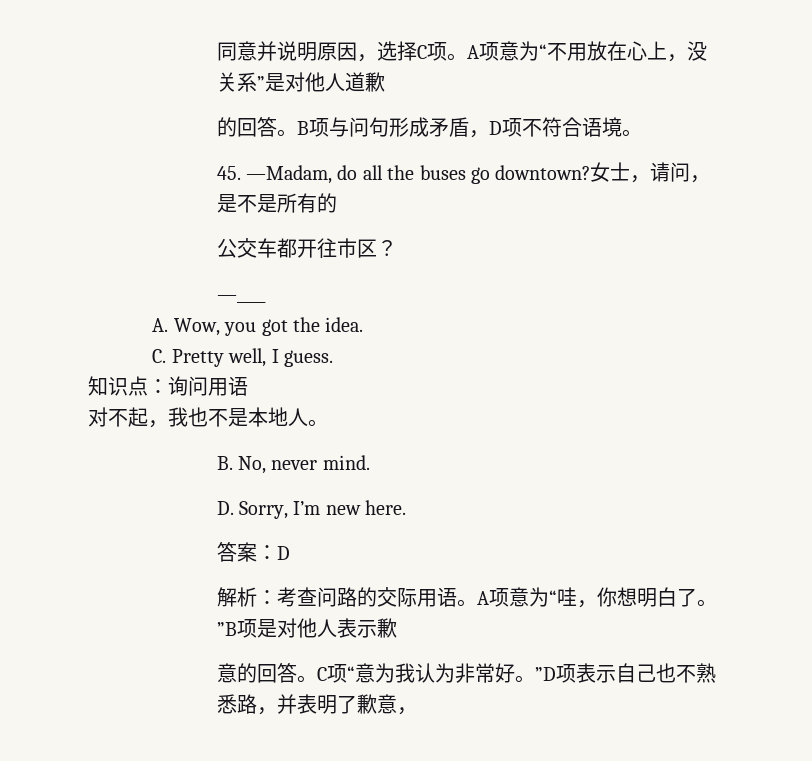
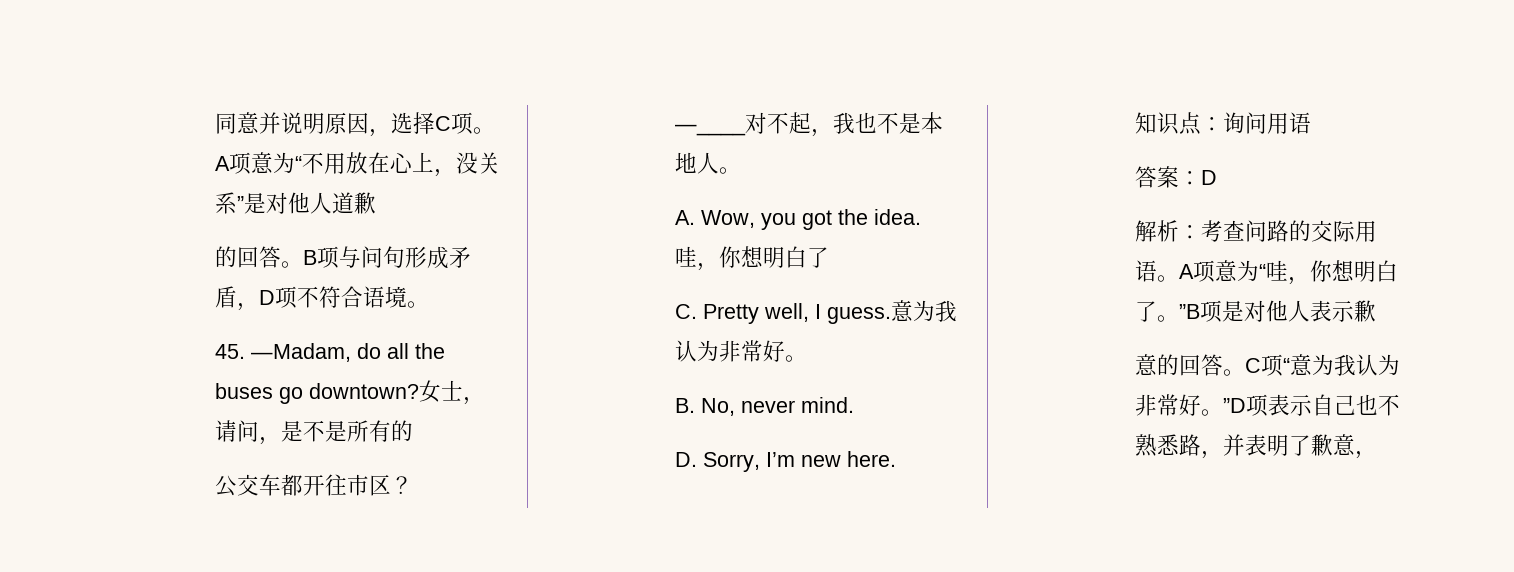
[152,317,364,336] [152,348,333,367] [88,376,248,396] // A. Wow, you got the idea. // C. Pretty well, I guess. // 知识点：询问用语 // -> (747, 130) none
(328, 423) none -> [675,209,922,230] [675,246,830,271] [675,300,958,324] [675,340,808,362] // A. Wow, you got the idea.哇，你想明白了 // C. Pretty well, I guess.意为我认为非常好。
(407, 507) none -> [1135,112,1312,135] // 知识点：询问用语

